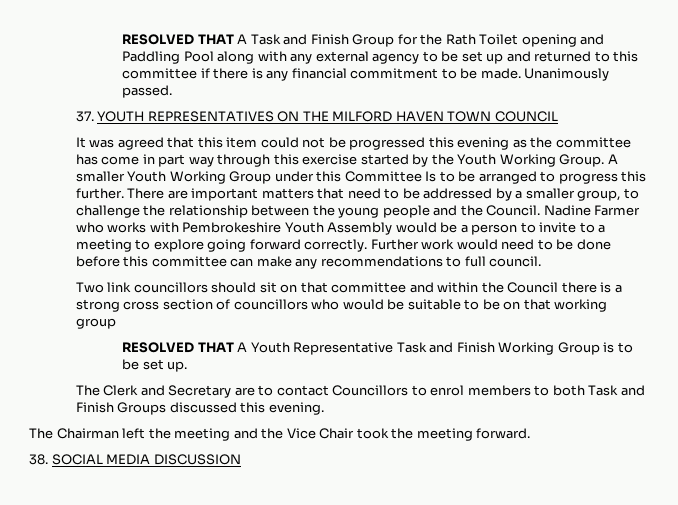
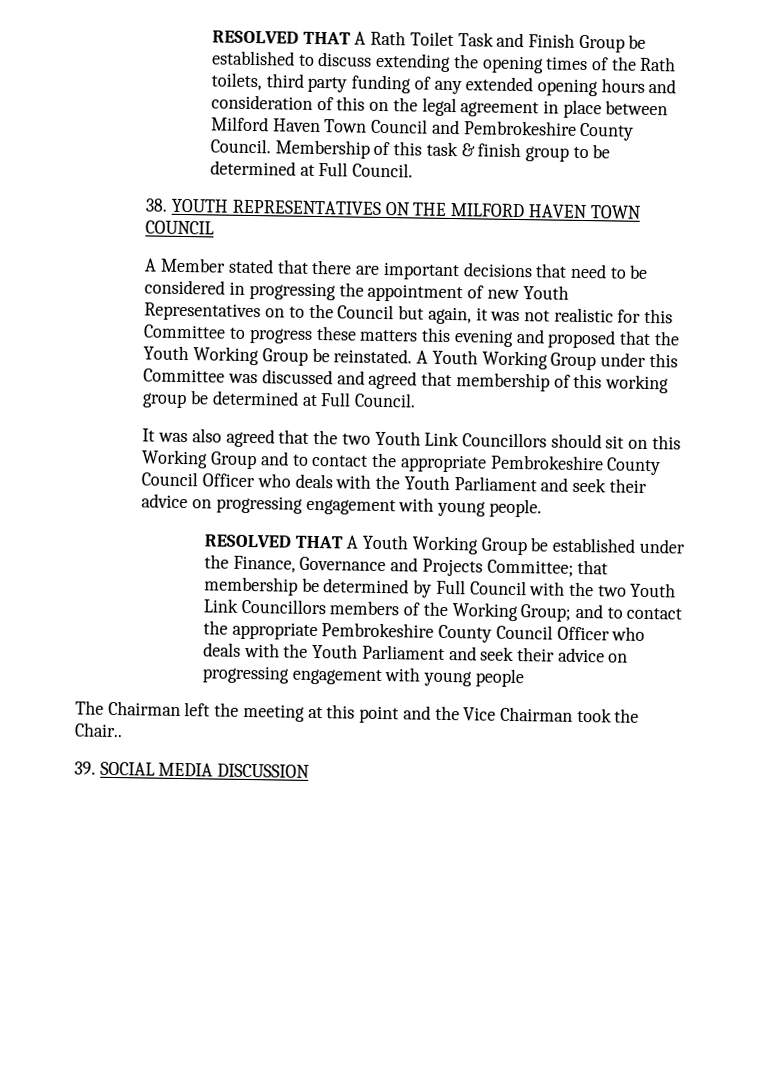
[122,34,248,45] RESOLVED THAT A -> [211,30,454,47] RESOLVED THAT A Rath Toilet
[397,34,605,47] [122,51,639,64] [122,68,610,81] [122,85,173,98] [75,111,94,122] for the Rath Toilet opening and Paddling Pool along with any external agency to be set up and returned to this committee if there is any financial commitment to be made. Unanimously passed. // 37. -> [628,34,647,49] [211,50,677,74] [210,72,677,97] [210,94,669,119] [210,116,635,141] [209,138,611,162] [209,160,414,178] [145,198,169,212] be established to discuss extending the opening times of the Rath toilets, third party funding of any extended opening hours and consideration of this on the legal agreement in place between Milford Haven Town Council and Pembrokeshire County Council. Membership of this task & finish group to be determined at Full Council. // 38.
[75,137,631,150] [75,154,618,167] [75,171,125,182] It was agreed that this item could not be progressed this evening as the committee has come in part way through this exercise started by the Youth Working Group. A smaller -> [144,257,649,281] [144,279,569,303] [144,302,674,325] [143,324,680,349] [143,345,429,366] A Member stated that there are important decisions that need to be considered in progressing the appointment of new Youth Representatives on to the Council but again, it was not realistic for this Committee to progress these matters this evening and proposed that the Youth Working Group be reinstated. A
[425,171,647,184] [75,188,639,201] [75,205,641,218] [75,222,606,235] [75,239,611,252] [75,256,542,269] [75,282,622,293] [75,299,608,312] [75,318,116,329] [122,342,633,355] [122,359,188,372] [75,385,645,398] [75,402,324,415] Is to be arranged to progress this further. There are important matters that need to be addressed by a smaller group, to challenge the relationship between the young people and the Council. Nadine Farmer who works with Pembrokeshire Youth Assembly would be a person to invite to a meeting to explore going forward correctly. Further work would need to be done before this committee can make any recommendations to full council. // Two link councillors should sit on that committee and within the Council there is a strong cross section of councillors who would be suitable to be on that working group // RESOLVED THAT A Youth Representative Task and Finish Working Group is to be set up. // The Clerk and Secretary are to contact Councillors to enrol members to both Task and Finish Groups discussed this evening. -> [228,369,669,394] [142,390,417,409] [142,428,681,450] [141,449,662,476] [141,471,647,493] [141,493,542,518] [203,534,685,556] [203,554,609,577] [203,576,677,598] [202,598,683,622] [202,620,646,643] [202,642,629,663] [201,665,524,688] was discussed and agreed that membership of this working group be determined at Full Council. // It was also agreed that the two Youth Link Councillors should sit on this Working Group and to contact the appropriate Pembrokeshire County Council Officer who deals with the Youth Parliament and seek their advice on progressing engagement with young people. // RESOLVED THAT A Youth Working Group be established under the Finance, Governance and Projects Committee; that membership be determined by Full Council with the two Youth Link Councillors members of the Working Group; and to contact the appropriate Pembrokeshire County Council Officer who deals with the Youth Parliament and seek their advice on progressing engagement with young people
(231, 434) none -> [307,704,400,724] at this point
[319,428,355,439] Chair -> [499,706,573,722] Chairman
[416,428,531,441] [29,454,48,465] meeting forward. // 38. -> [74,722,123,738] [74,761,96,775] Chair.. // 39.

